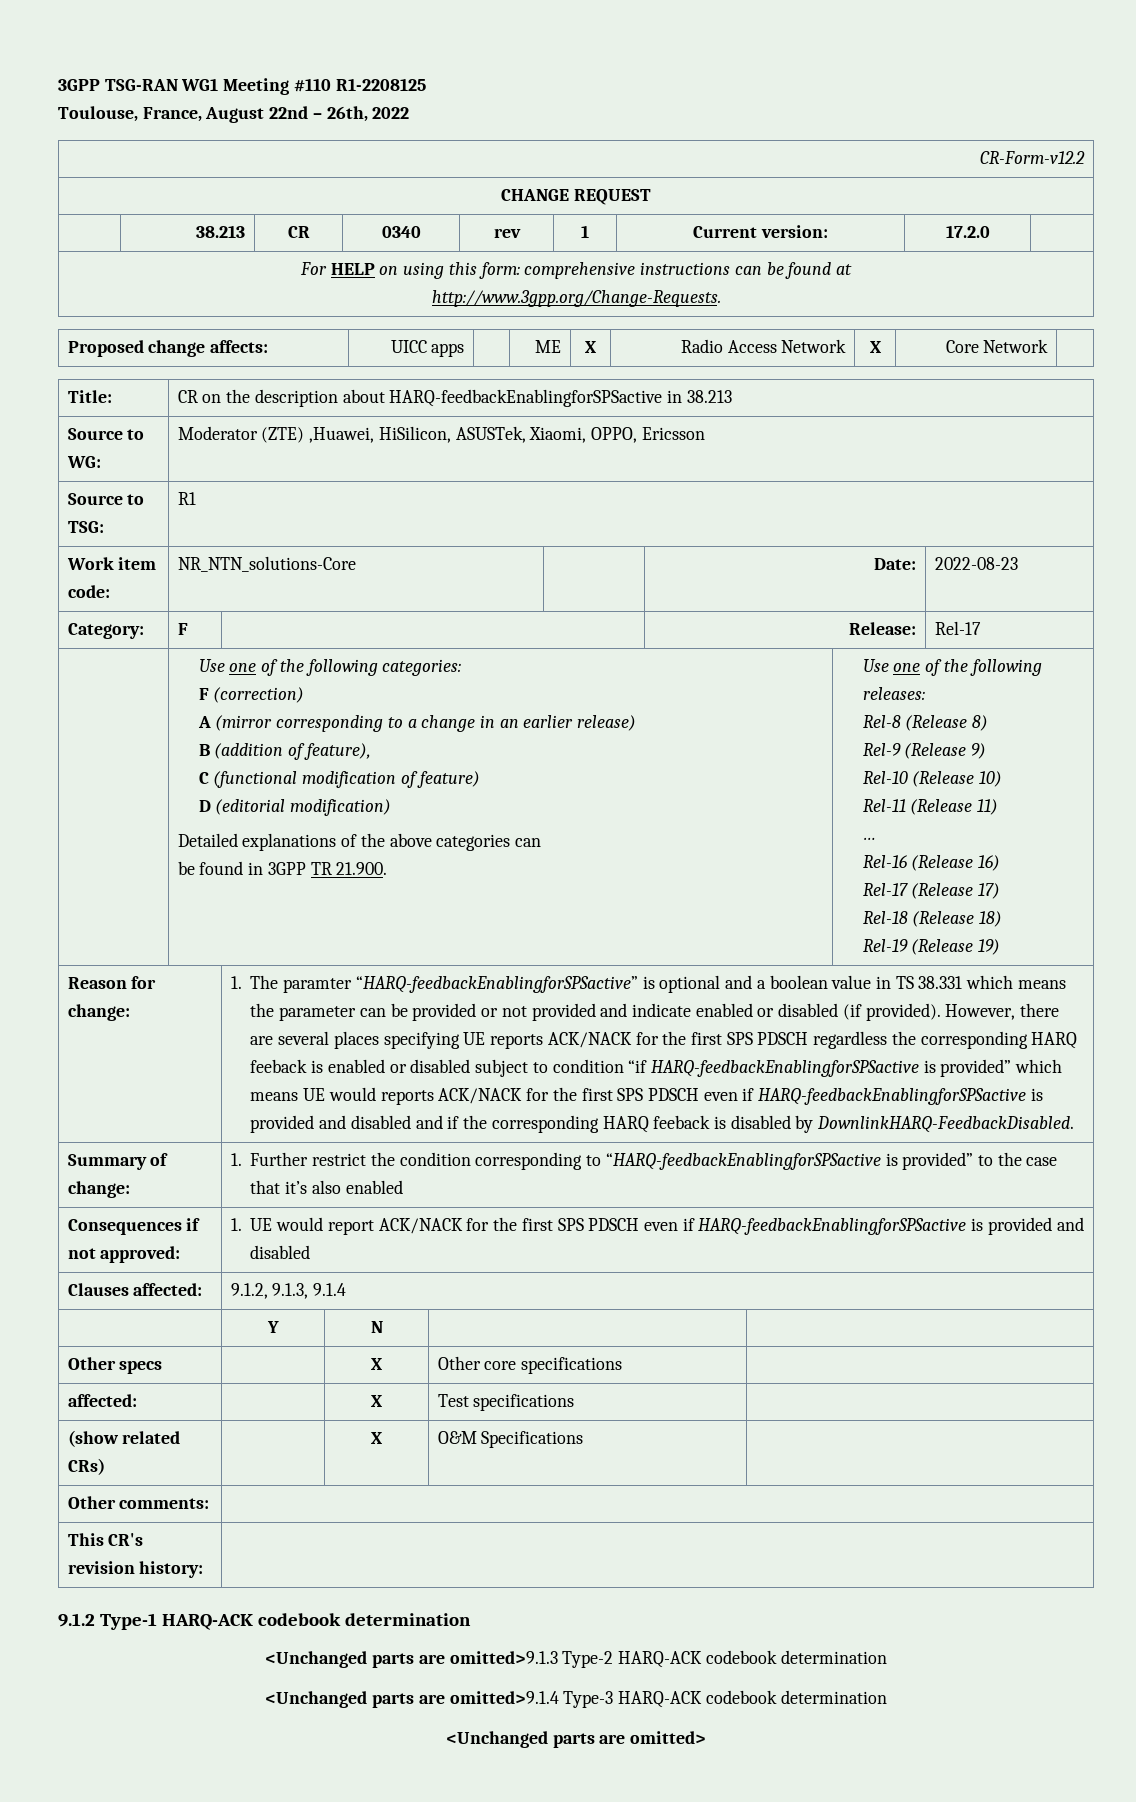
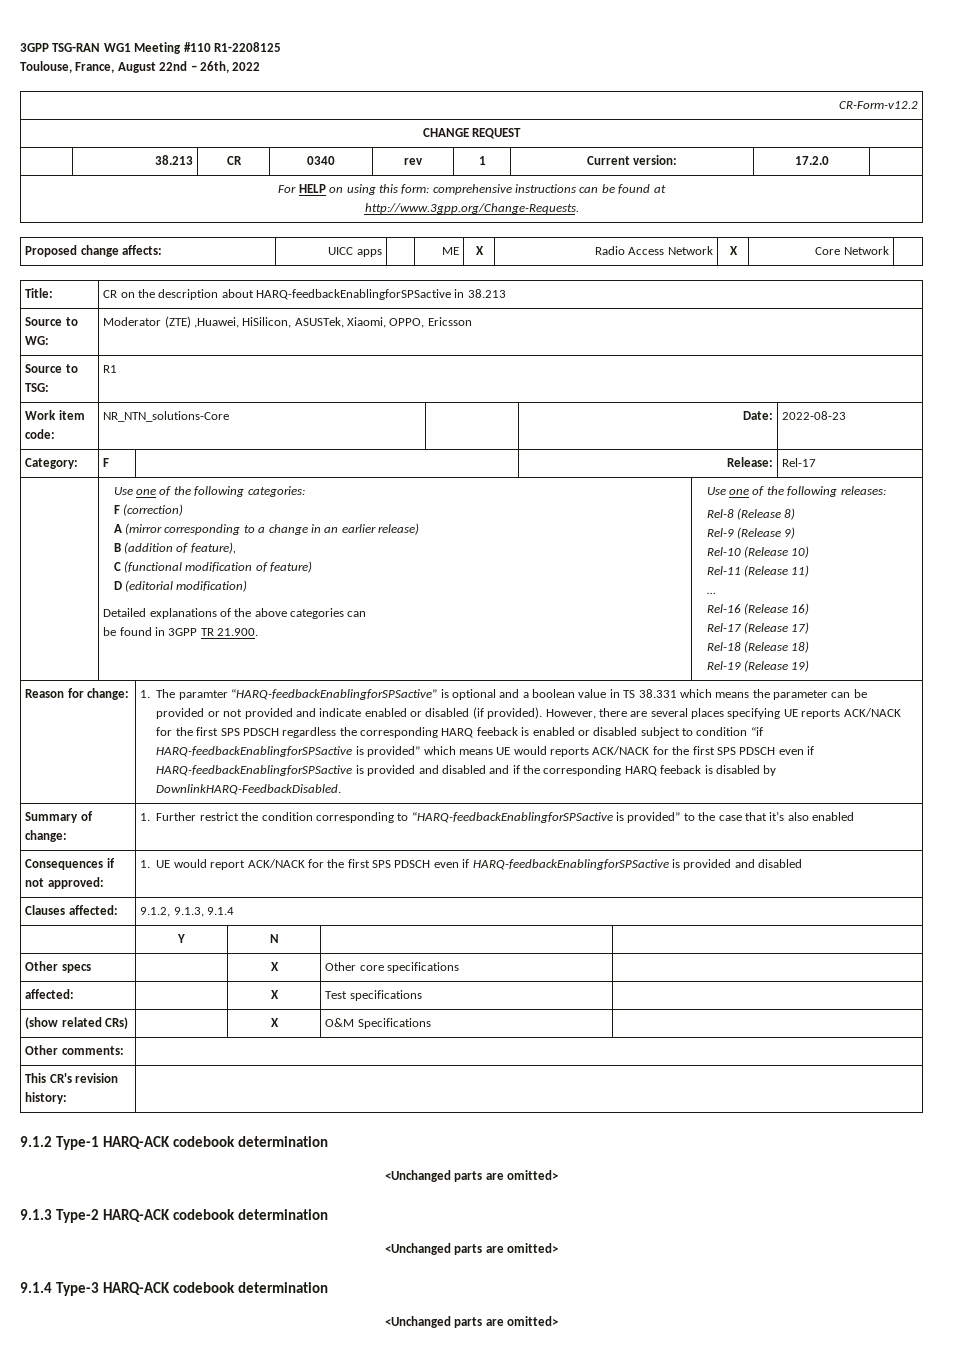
[449,1651,558,1664] omitted>9.1.3 -> [507,1170,559,1180] [20,1209,52,1220] omitted> // 9.1.3
[449,1691,559,1704] omitted>9.1.4 -> [507,1243,559,1253] [20,1282,52,1293] omitted> // 9.1.4

